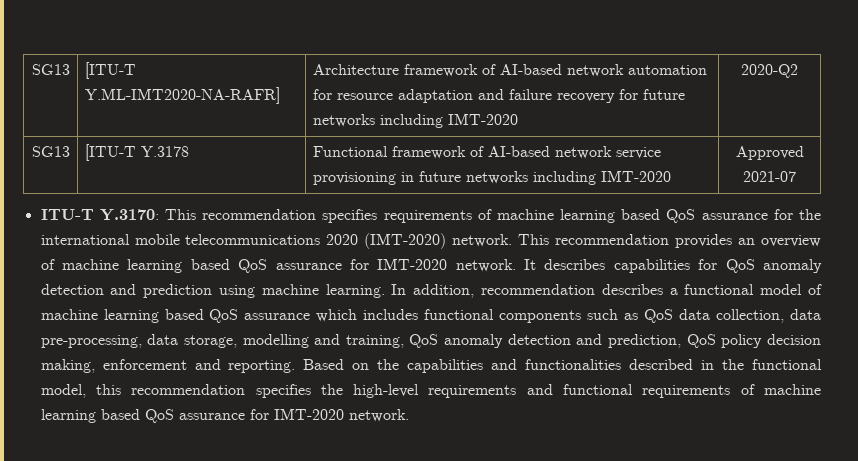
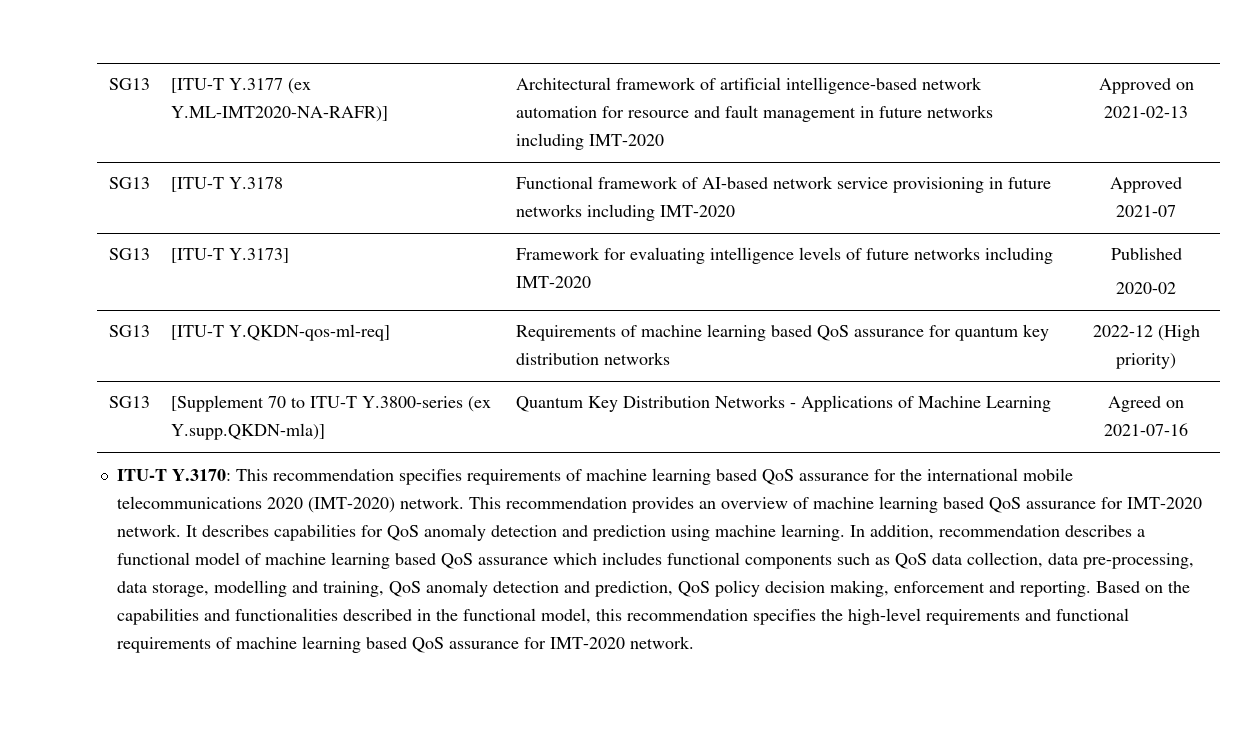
[31,64,70,75] [84,62,136,79] [84,87,280,104] [312,64,707,77] [312,89,685,103] [312,113,518,128] [741,64,798,78] SG13 | [ITU-T Y.ML-IMT2020-NA-RAFR] | Architecture framework of AI-based network automation for resource adaptation and failure recovery for future networks including IMT-2020 | 2020-Q2 -> [108,78,150,90] [170,78,311,94] [170,106,388,122] [515,77,982,94] [515,105,993,122] [515,133,664,150] [1098,78,1194,94] [1104,106,1188,118] SG13 | [ITU-T Y.3177 (ex Y.ML-IMT2020-NA-RAFR)] | Architectural framework of artificial intelligence-based network automation for resource and fault management in future networks including IMT-2020 | Approved on 2021-02-13
(796, 176) none -> [108,248,150,260] [170,248,289,263] [515,247,1053,264] [515,276,591,288] [1110,247,1182,260] [1116,282,1176,294] [108,325,150,337] [170,324,390,341] [515,324,1049,341] [515,352,670,365] [1092,325,1200,341] [1116,353,1176,369] [108,396,150,408] [170,395,491,412] [170,423,325,440] [515,395,1051,412] [1108,396,1184,412] [1104,423,1188,436] // SG13 | [ITU-T Y.3173] | Framework for evaluating intelligence levels of future networks including IMT-2020 | Published // 2020-02 // SG13 | [ITU-T Y.QKDN-qos-ml-req] | Requirements of machine learning based QoS assurance for quantum key distribution networks | 2022-12 (High priority) // SG13 | [Supplement 70 to ITU-T Y.3800-series (ex Y.supp.QKDN-mla)] | Quantum Key Distribution Networks - Applications of Machine Learning | Agreed on 2021-07-16

